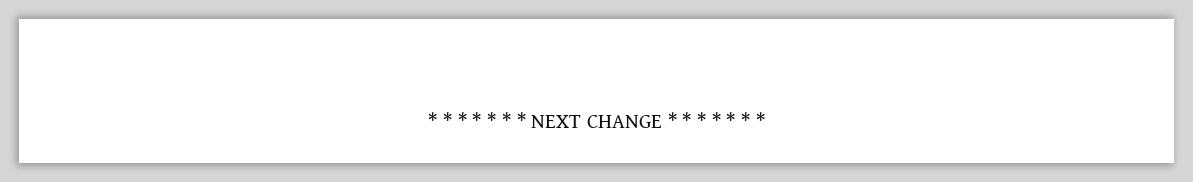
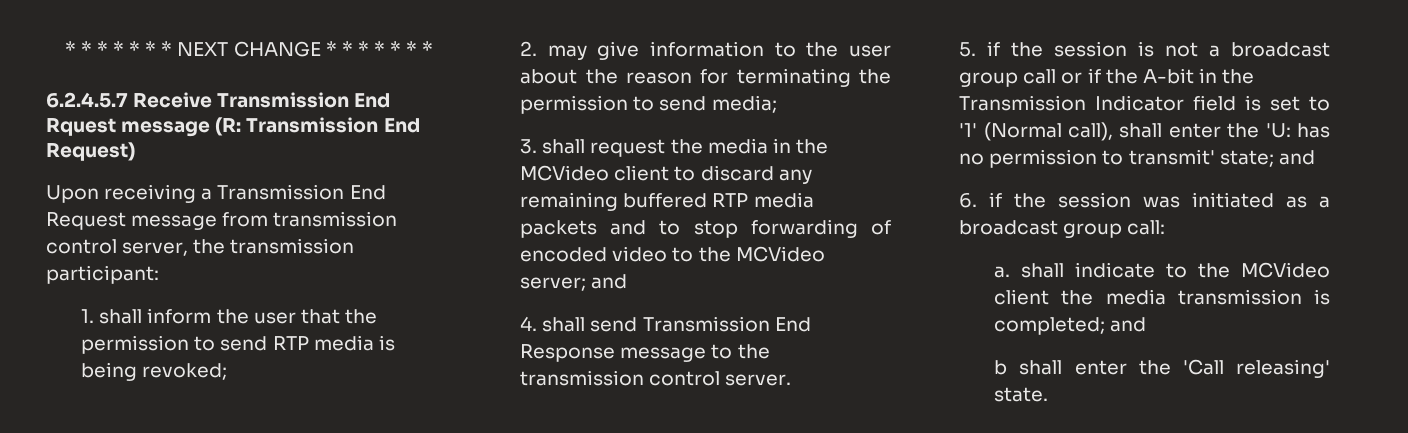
(765, 120) none -> [46,92,391,108] [46,117,420,137] [46,142,135,161] [46,184,386,203] [46,211,398,230] [46,238,355,256] [46,265,159,284] [81,308,377,324] [81,335,395,354] [81,362,228,381] [520,41,891,60] [520,68,891,87] [520,95,777,114] [520,138,828,157] [520,165,812,184] [520,192,814,211] [520,219,891,238] [520,246,825,262] [520,274,628,291] [520,316,811,332] [520,344,770,362] [520,370,792,386] [959,41,1330,57] [959,68,1255,87] [959,95,1330,111] [959,122,1330,141] [959,149,1315,168] [959,192,1330,208] [959,220,1166,238] [994,262,1330,278] [994,289,1330,305] [994,317,1147,335] [994,359,1330,378] [994,387,1049,402] // 6.2.4.5.7 Receive Transmission End Rquest message (R: Transmission End Request) // Upon receiving a Transmission End Request message from transmission control server, the transmission participant: // 1. shall inform the user that the permission to send RTP media is being revoked; // 2. may give information to the user about the reason for terminating the permission to send media; // 3. shall request the media in the MCVideo client to discard any remaining buffered RTP media packets and to stop forwarding of encoded video to the MCVideo server; and // 4. shall send Transmission End Response message to the transmission control server. // 5. if the session is not a broadcast group call or if the A-bit in the Transmission Indicator field is set to '1' (Normal call), shall enter the 'U: has no permission to transmit' state; and // 6. if the session was initiated as a broadcast group call: // a. shall indicate to the MCVideo client the media transmission is completed; and // b shall enter the 'Call releasing' state.

